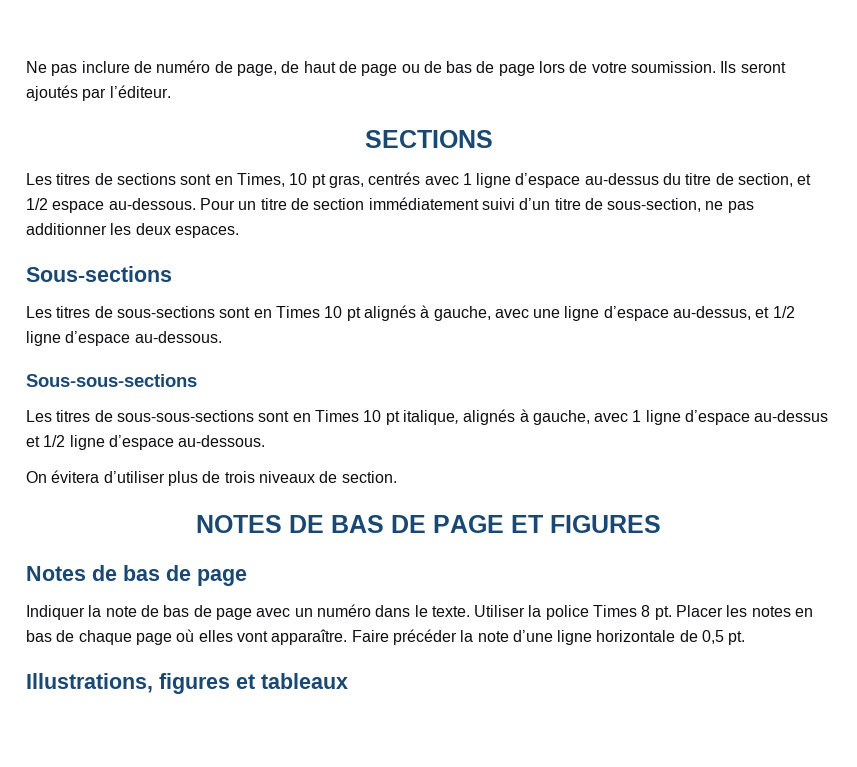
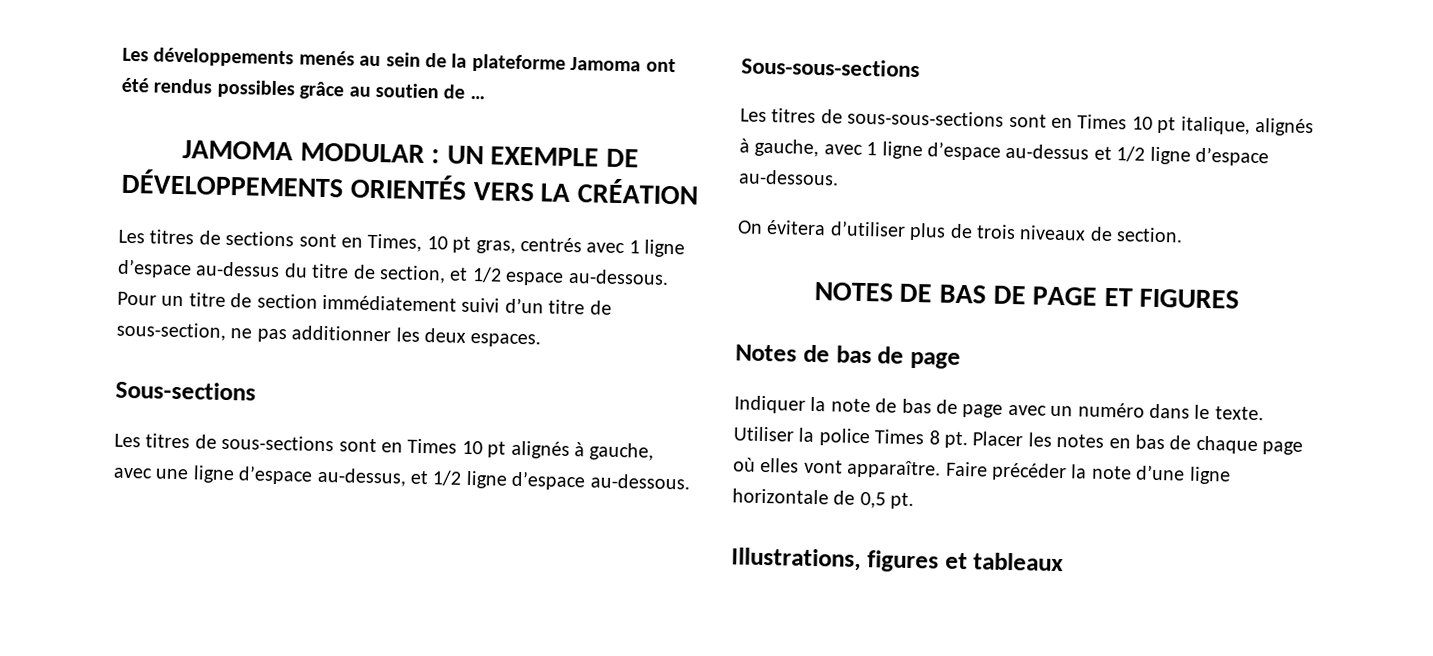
[26,60,786,76] [26,85,171,101] [364,130,493,148] Ne pas inclure de numéro de page, de haut de page ou de bas de page lors de votre soumission. Ils seront ajoutés par l’éditeur. // SECTIONS -> [122,47,676,73] [121,77,485,100] [182,140,639,168] [121,168,699,205] Les développements menés au sein de la plateforme Jamoma ont été rendus possibles grâce au soutien de … // JAMOMA MODULAR : UN EXEMPLE DE DÉVELOPPEMENTS ORIENTÉS VERS LA CRÉATION

